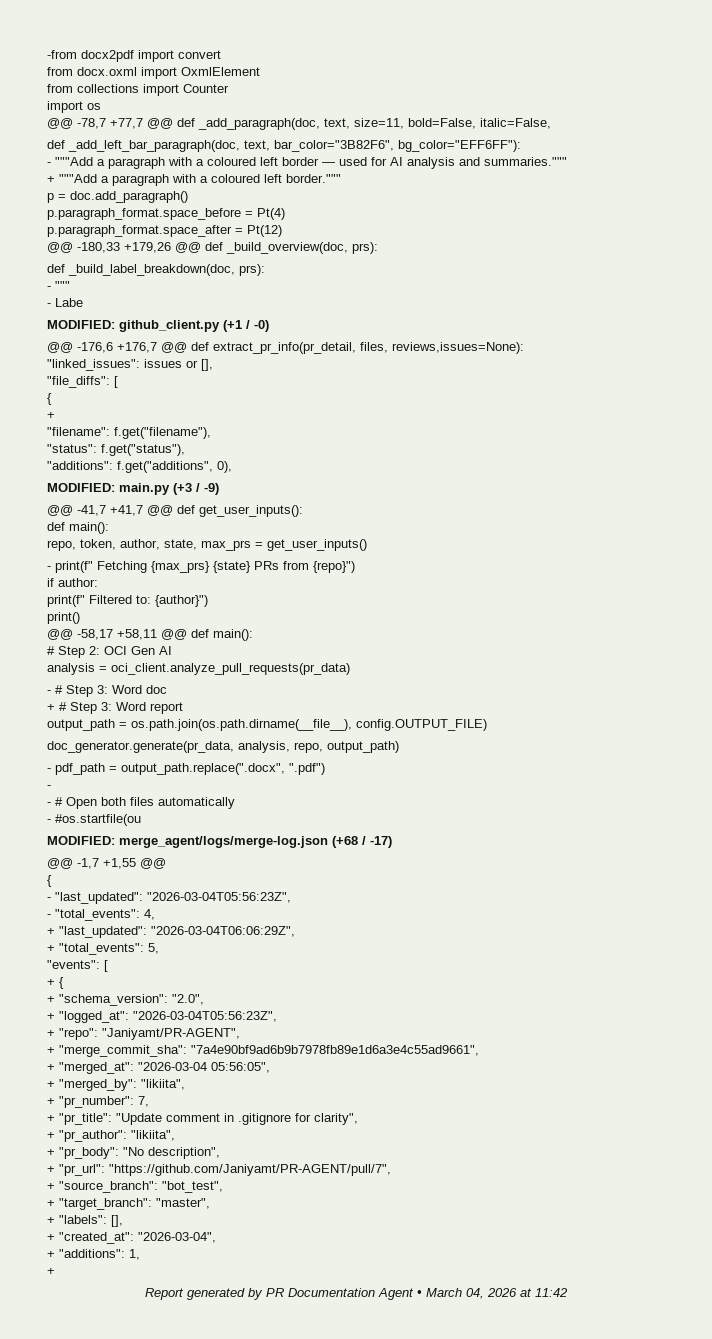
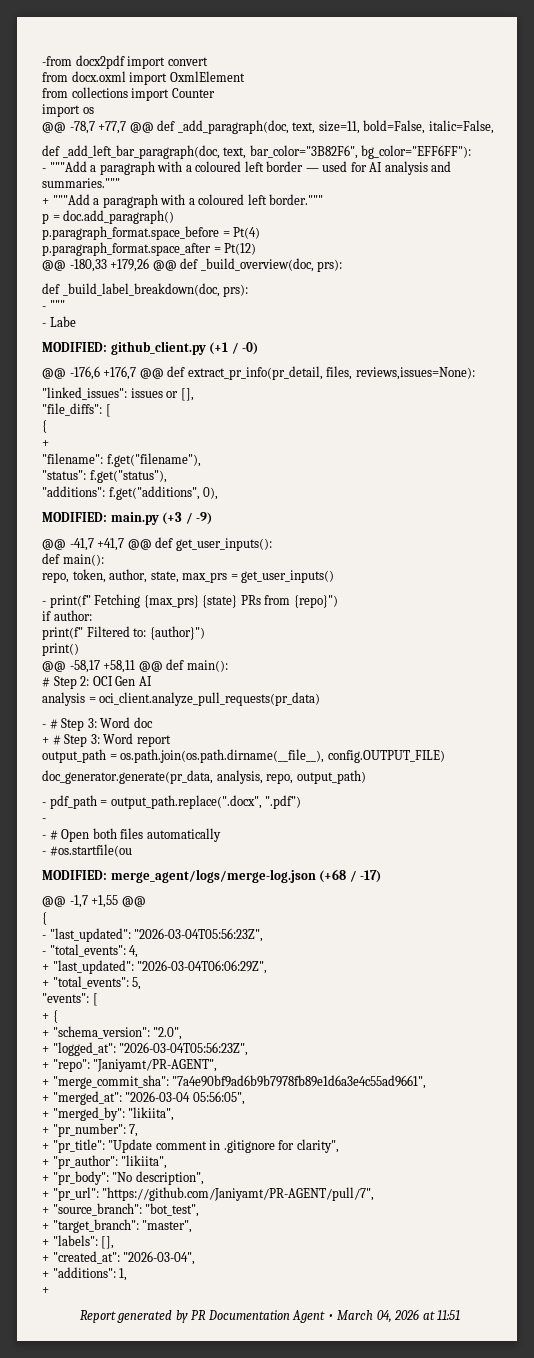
[535,1288,568,1297] 11:42 -> [437,1310,461,1320] 11:51

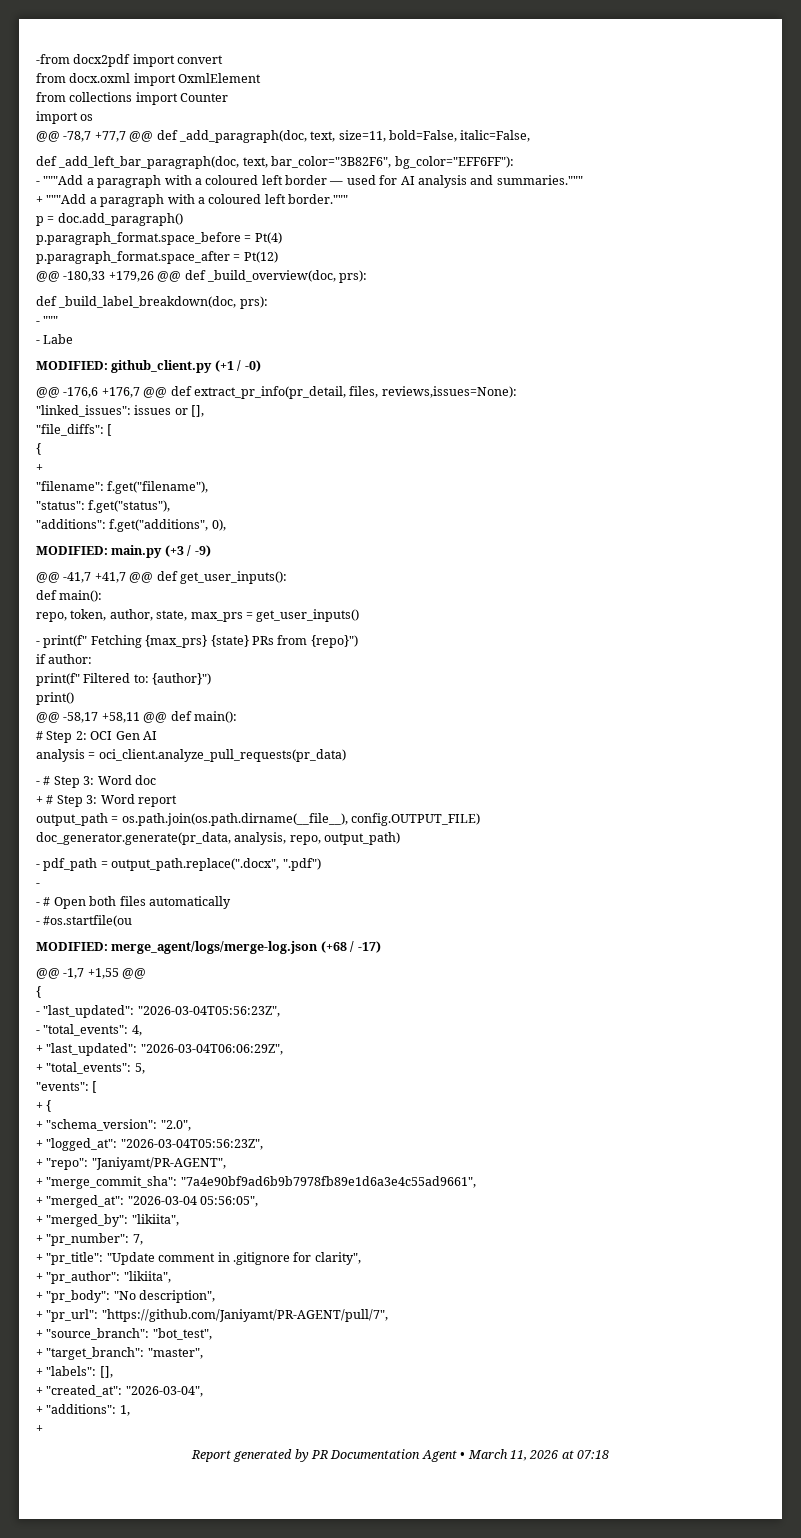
[376,1310,392,1323] 04, -> [509,1450,527,1461] 11,
[437,1310,461,1320] 11:51 -> [577,1450,610,1459] 07:18

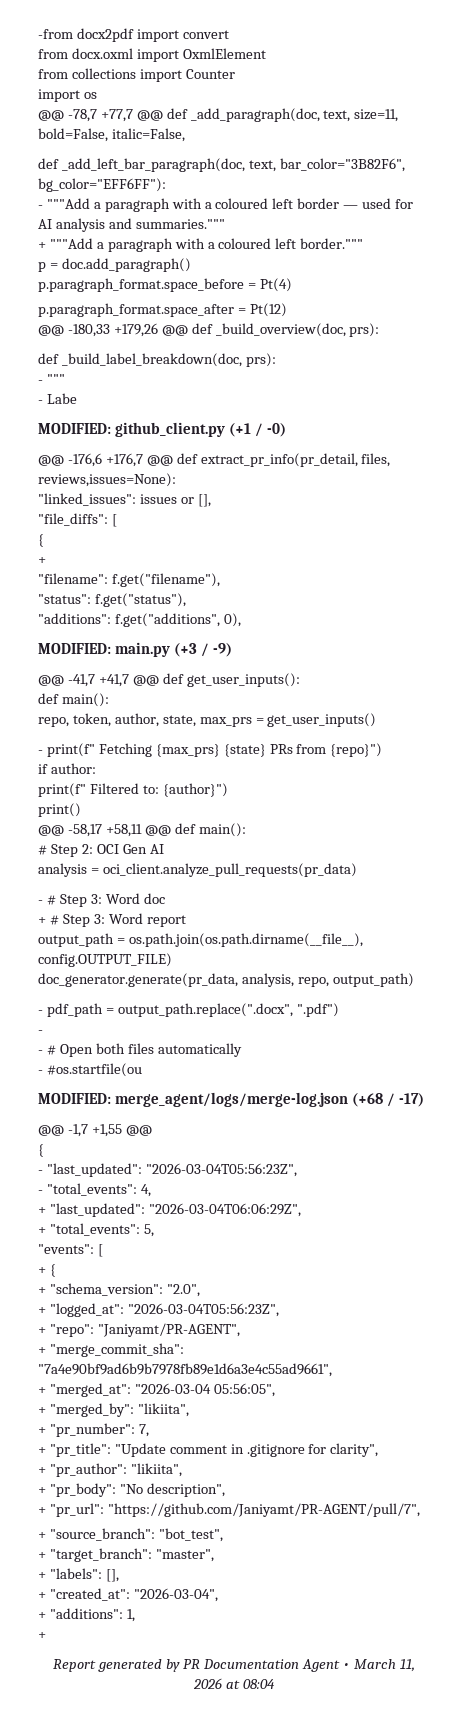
[577,1450,610,1459] 07:18 -> [242,1679,275,1689] 08:04

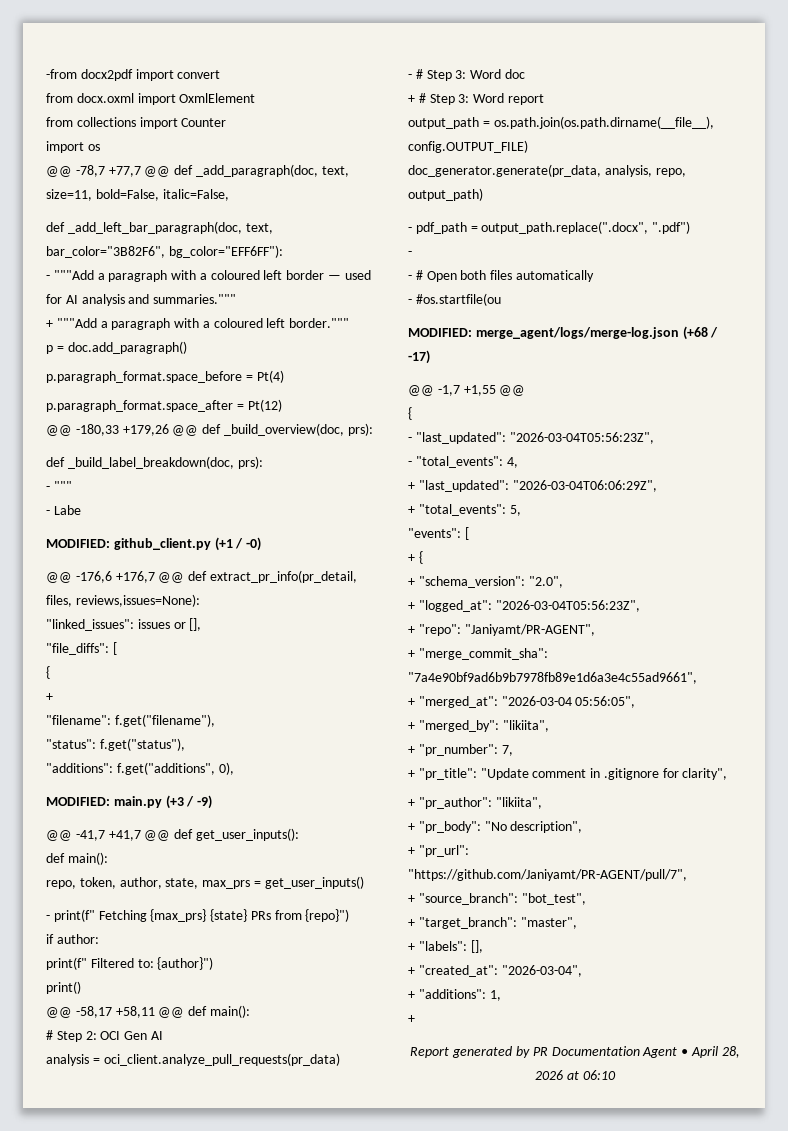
[353,1659,415,1672] March 11, -> [690,1046,740,1058] April 28,
[242,1679,275,1689] 08:04 -> [582,1070,616,1080] 06:10

